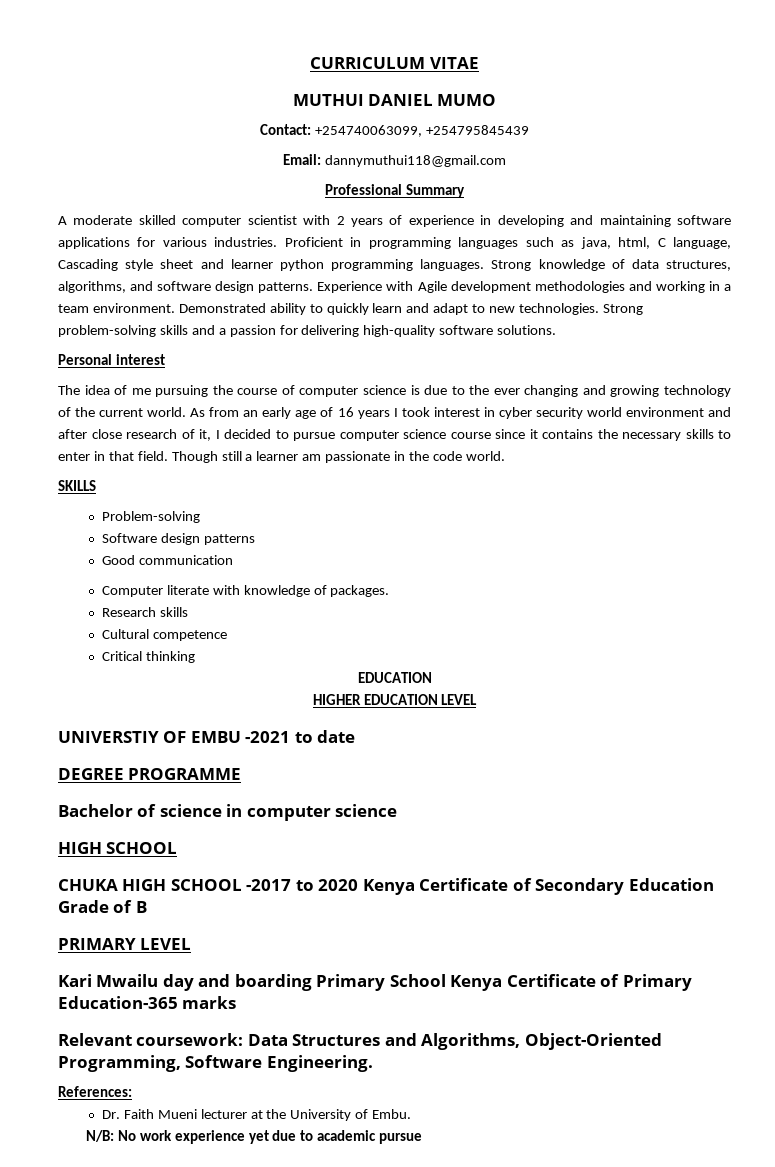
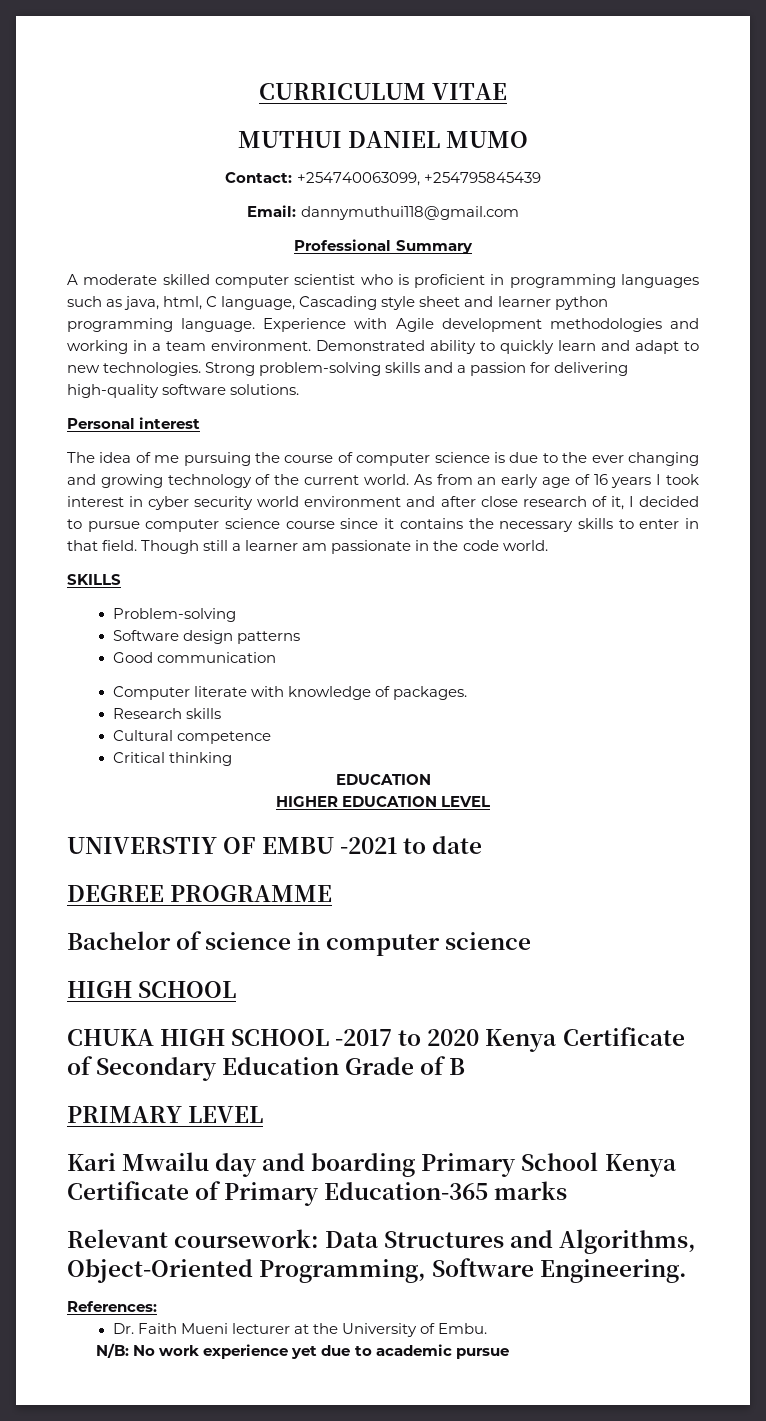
[303,215,732,227] [58,237,343,249] with 2 years of experience in developing and maintaining software applications for various industries. Proficient -> [360,274,486,288] who is proficient
[420,259,731,271] [58,281,314,293] languages. Strong knowledge of data structures, algorithms, and software design patterns. -> [181,318,256,332] language.

